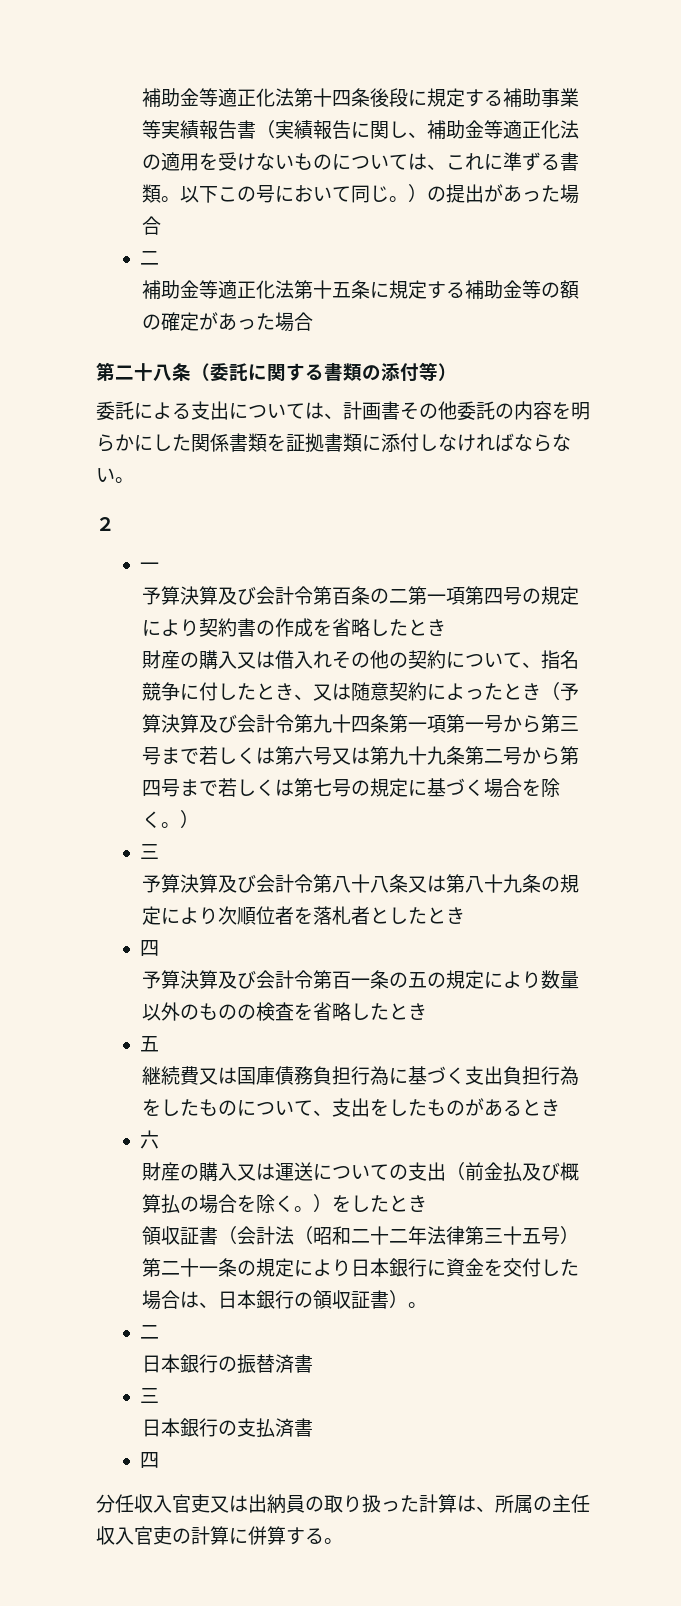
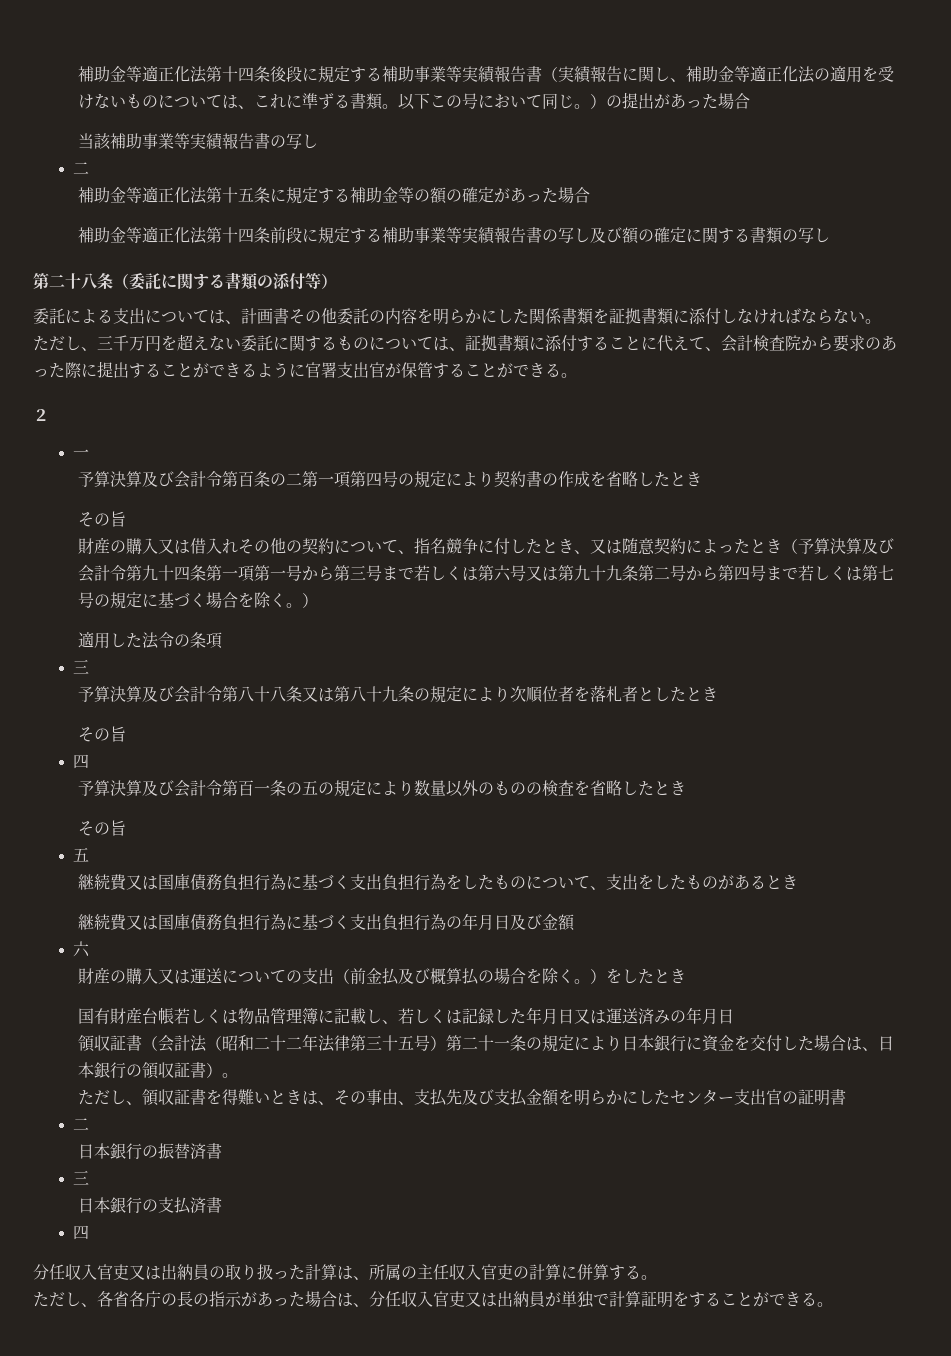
(161, 225) none -> [78,133,319,150] // 当該補助事業等実績報告書の写し
(313, 321) none -> [78,226,831,244] // 補助金等適正化法第十四条前段に規定する補助事業等実績報告書の写し及び額の確定に関する書類の写し
(134, 480) none -> [33,334,897,352] [33,361,577,378] // ただし、三千万円を超えない委託に関するものについては、証拠書類に添付することに代えて、会計検査院から要求のあった際に提出することができるように官署支出官が保管することができる。
(446, 627) none -> [78,511,127,527] // その旨
(199, 819) none -> [78,631,223,649] // 適用した法令の条項
(465, 915) none -> [78,726,127,742] // その旨
(427, 1011) none -> [78,820,127,836] // その旨
(560, 1107) none -> [78,913,576,931] // 継続費又は国庫債務負担行為に基づく支出負担行為の年月日及び金額
(427, 1203) none -> [78,1007,735,1025] // 国有財産台帳若しくは物品管理簿に記載し、若しくは記録した年月日又は運送済みの年月日
(427, 1305) none -> [78,1089,847,1106] // ただし、領収証書を得難いときは、その事由、支払先及び支払金額を明らかにしたセンター支出官の証明書
(343, 1541) none -> [33,1291,833,1308] // ただし、各省各庁の長の指示があった場合は、分任収入官吏又は出納員が単独で計算証明をすることができる。

